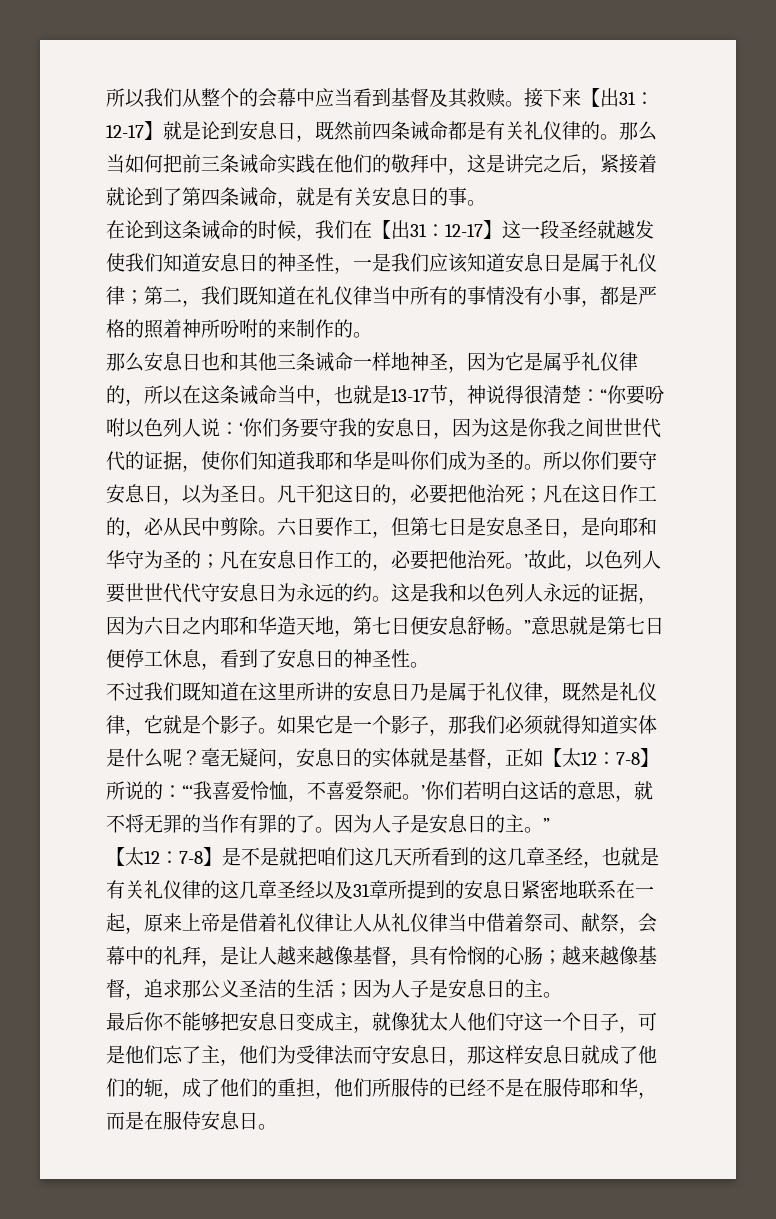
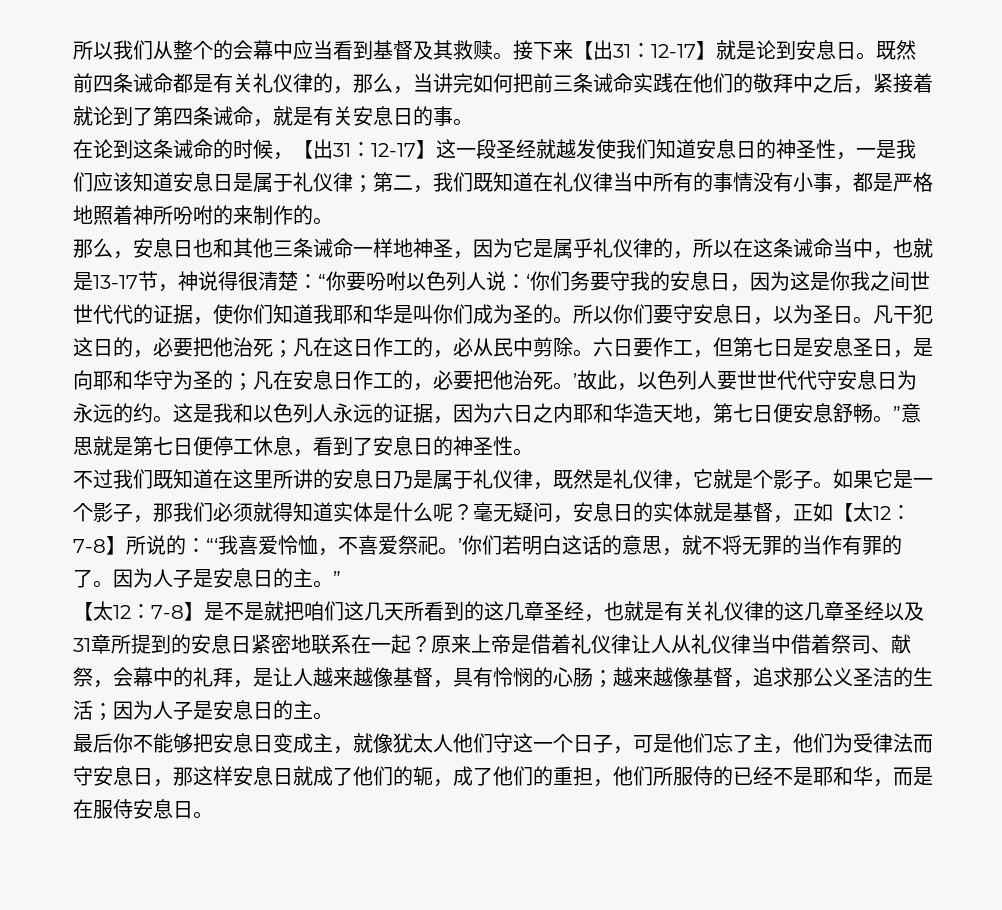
[296,135,315,142] ， -> [856,52,876,60] 。
[600,121,657,141] [106,154,125,173] 。那么当 -> [333,73,473,94] ，那么，当讲完
[448,154,543,175] ，这是讲完 -> (813, 83) none
[315,220,372,239] 我们在 -> (293, 156) none
[125,319,144,338] 的 -> [73,205,93,224] 地
(144, 362) none -> [113,251,133,259] ，
[125,927,144,934] ， -> [411,636,431,652] ？
[524,1078,581,1097] 在服侍 -> (813, 776) none

